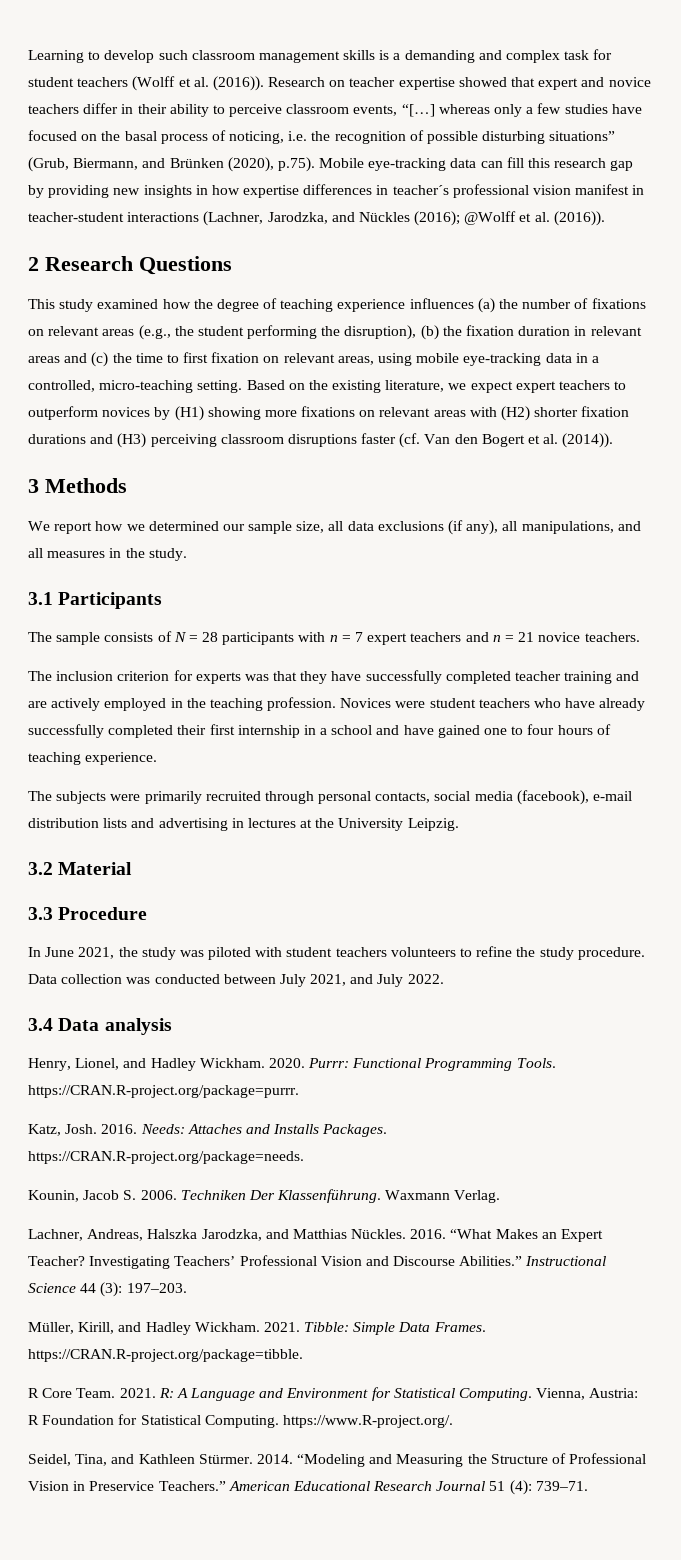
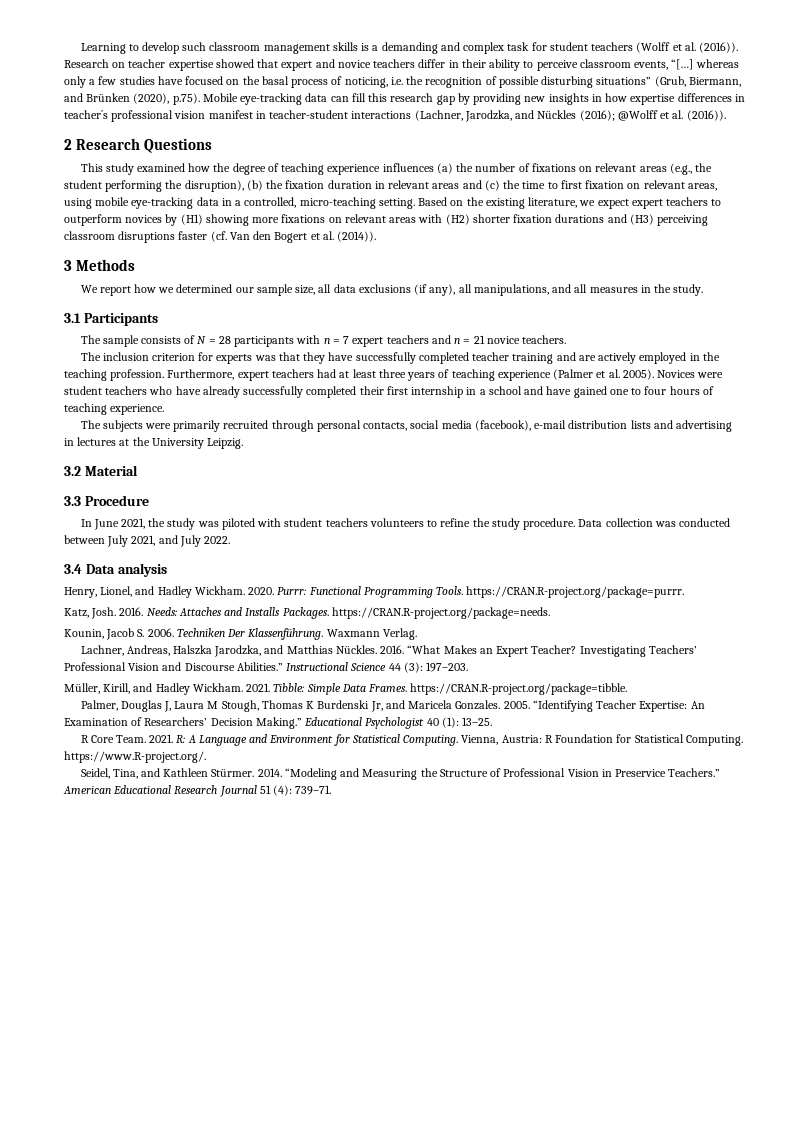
(337, 704) none -> [167,369,654,381] Furthermore, expert teachers had at least three years of teaching experience (Palmer et al. 2005).
(303, 1355) none -> [80,700,705,712] [64,717,493,729] // Palmer, Douglas J, Laura M Stough, Thomas K Burdenski Jr, and Maricela Gonzales. 2005. “Identifying Teacher Expertise: An Examination of Researchers’ Decision Making.” Educational Psychologist 40 (1): 13–25.

